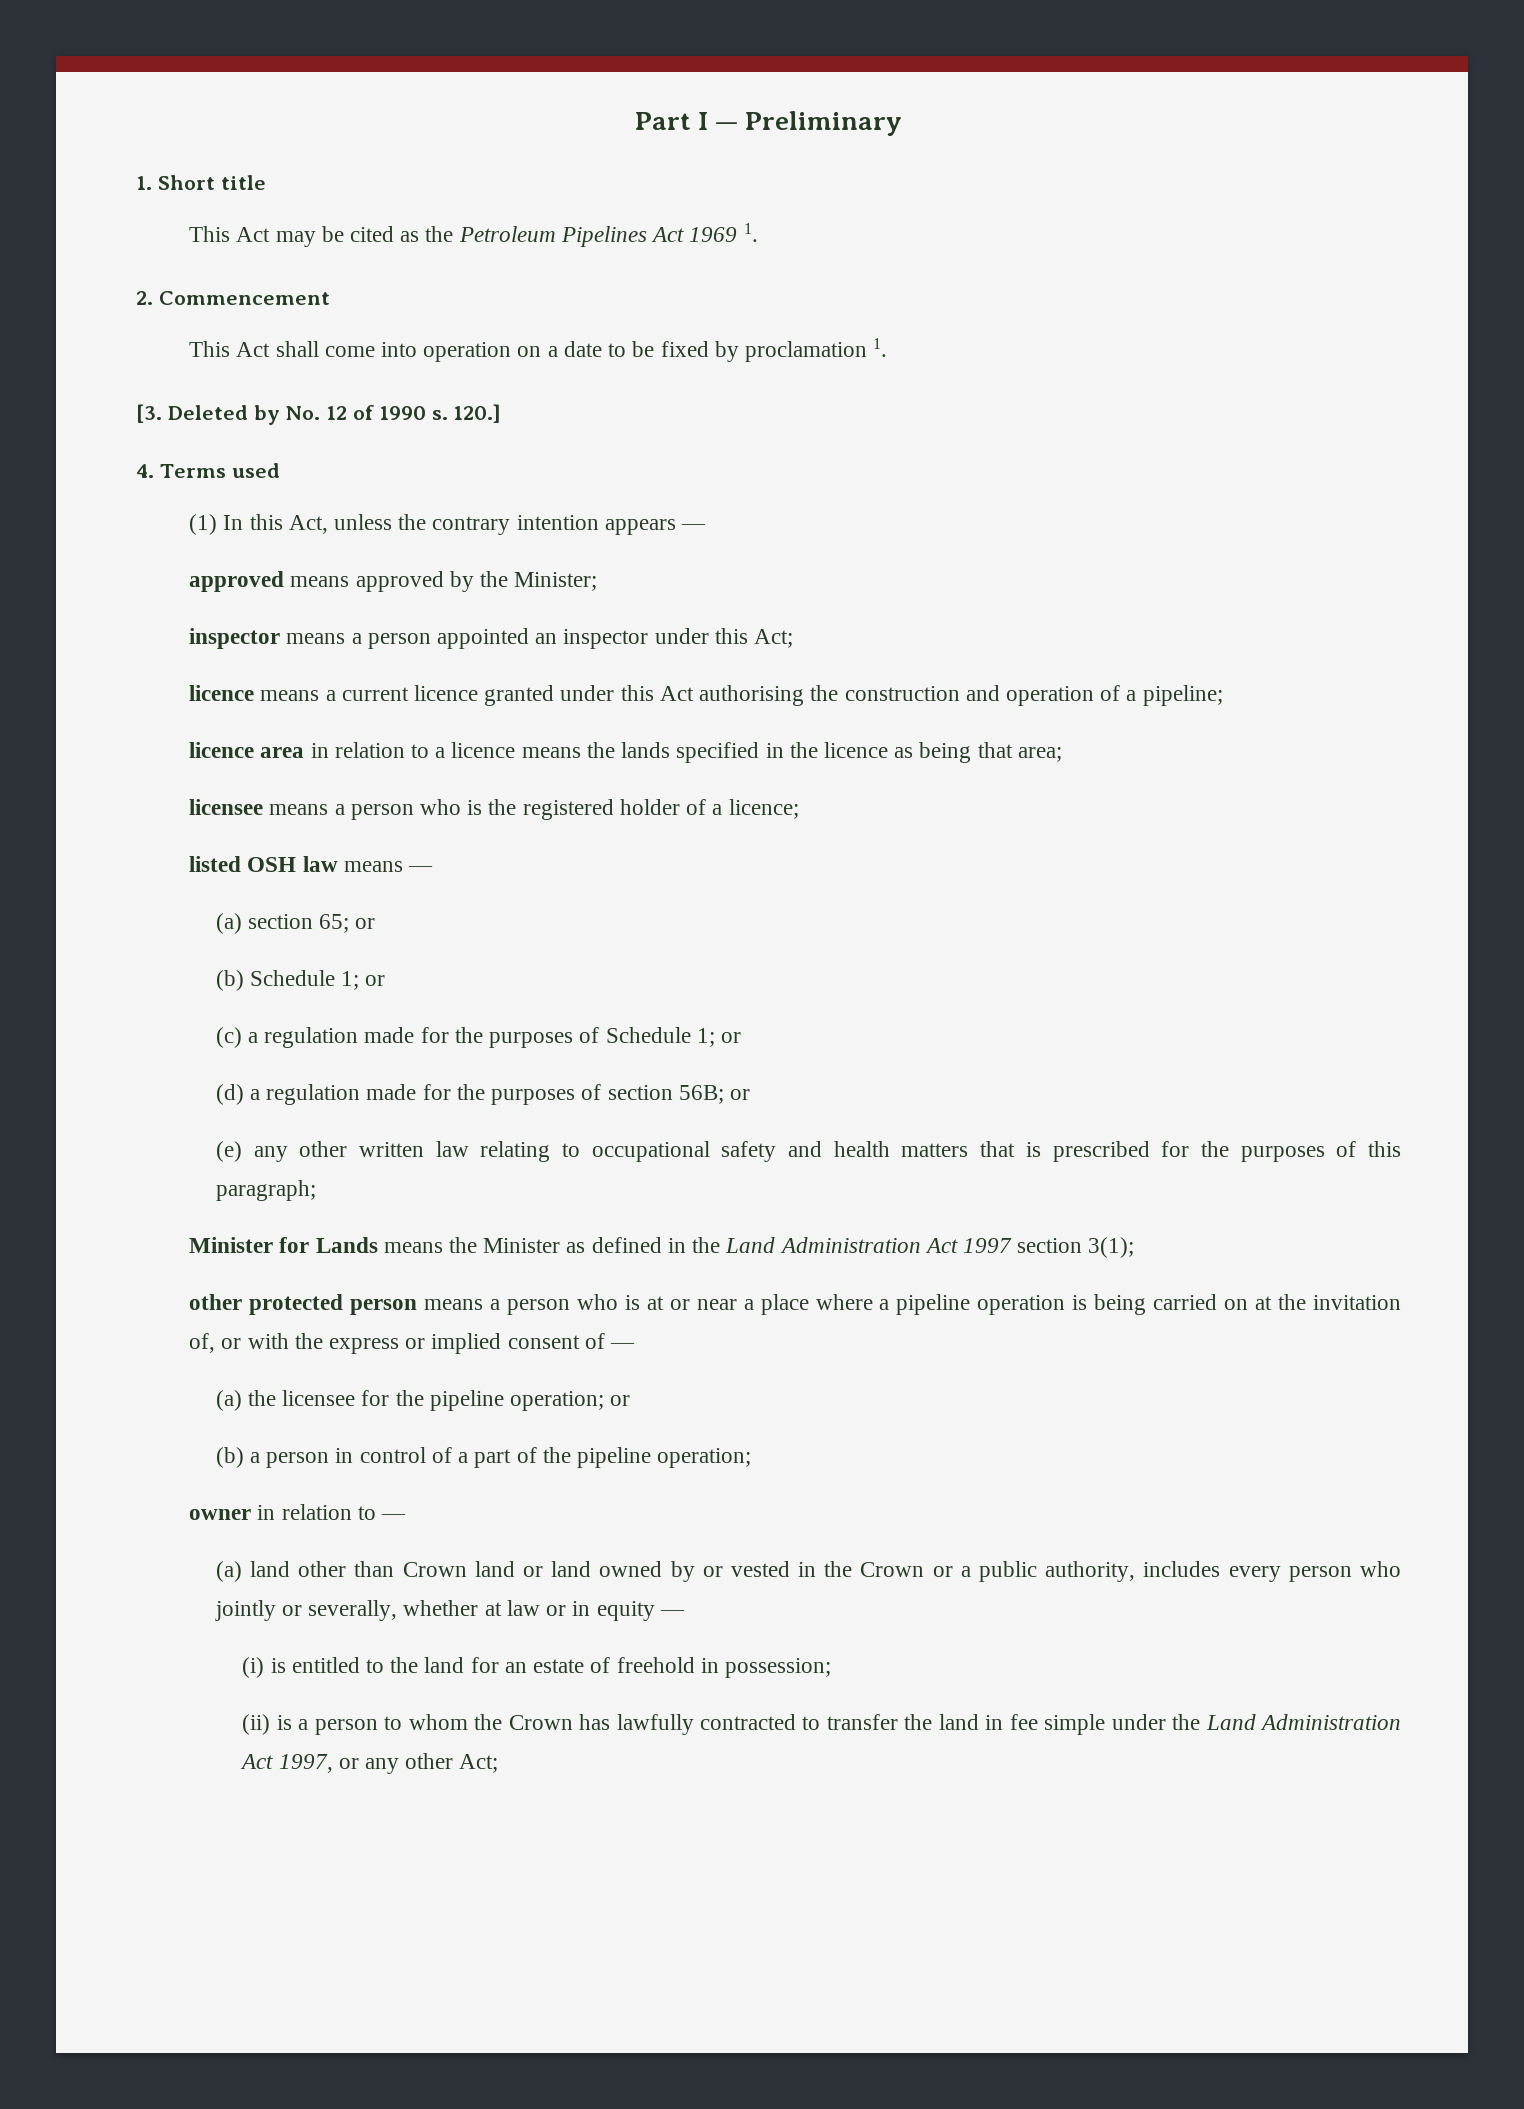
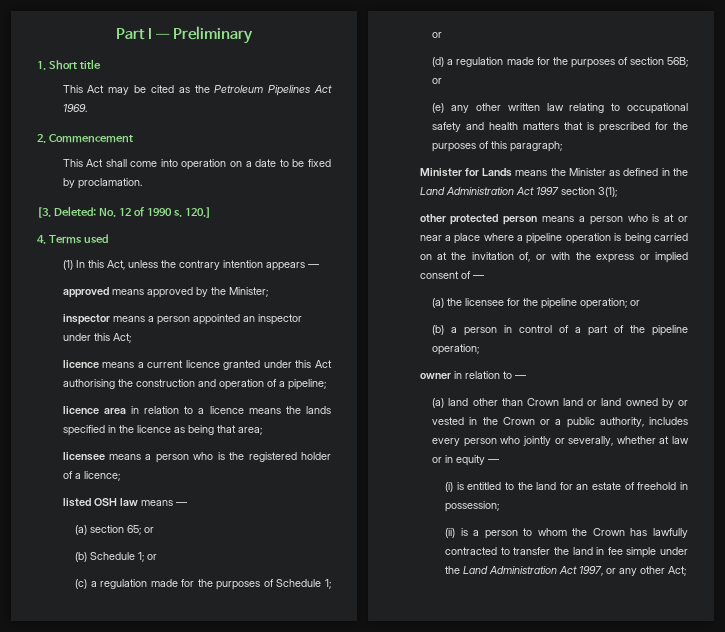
[689,223,758,242] 1969 1. -> [62,104,87,112] 1969.
[744,338,888,362] proclamation 1. -> [77,178,142,189] proclamation.
[167,405,280,425] Deleted by -> [53,206,96,216] Deleted:

